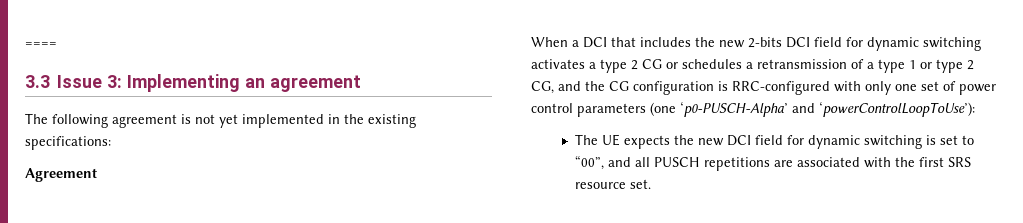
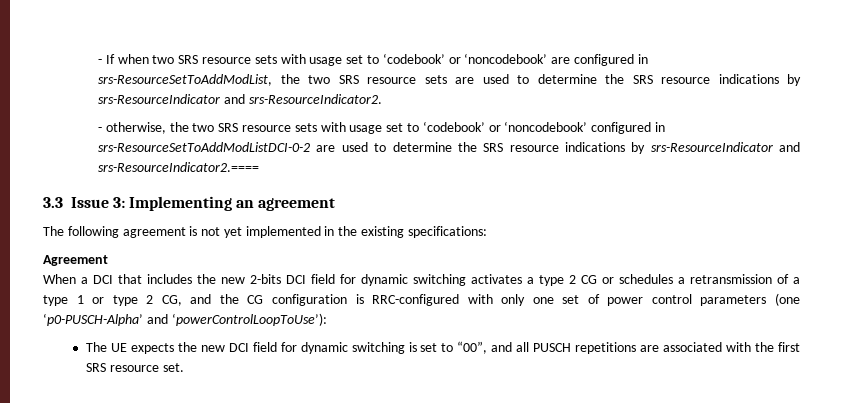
[25,42,57,47] ==== -> [98,53,648,66] [98,74,802,86] [98,94,382,104] [98,121,665,134] [98,142,801,154] [98,162,260,172] - If when two SRS resource sets with usage set to ‘codebook’ or ‘noncodebook’ are configured in srs-ResourceSetToAddModList, the two SRS resource sets are used to determine the SRS resource indications by srs-ResourceIndicator and srs-ResourceIndicator2. // - otherwise, the two SRS resource sets with usage set to ‘codebook’ or ‘noncodebook’ configured in srs-ResourceSetToAddModListDCI-0-2 are used to determine the SRS resource indications by srs-ResourceIndicator and srs-ResourceIndicator2.====

